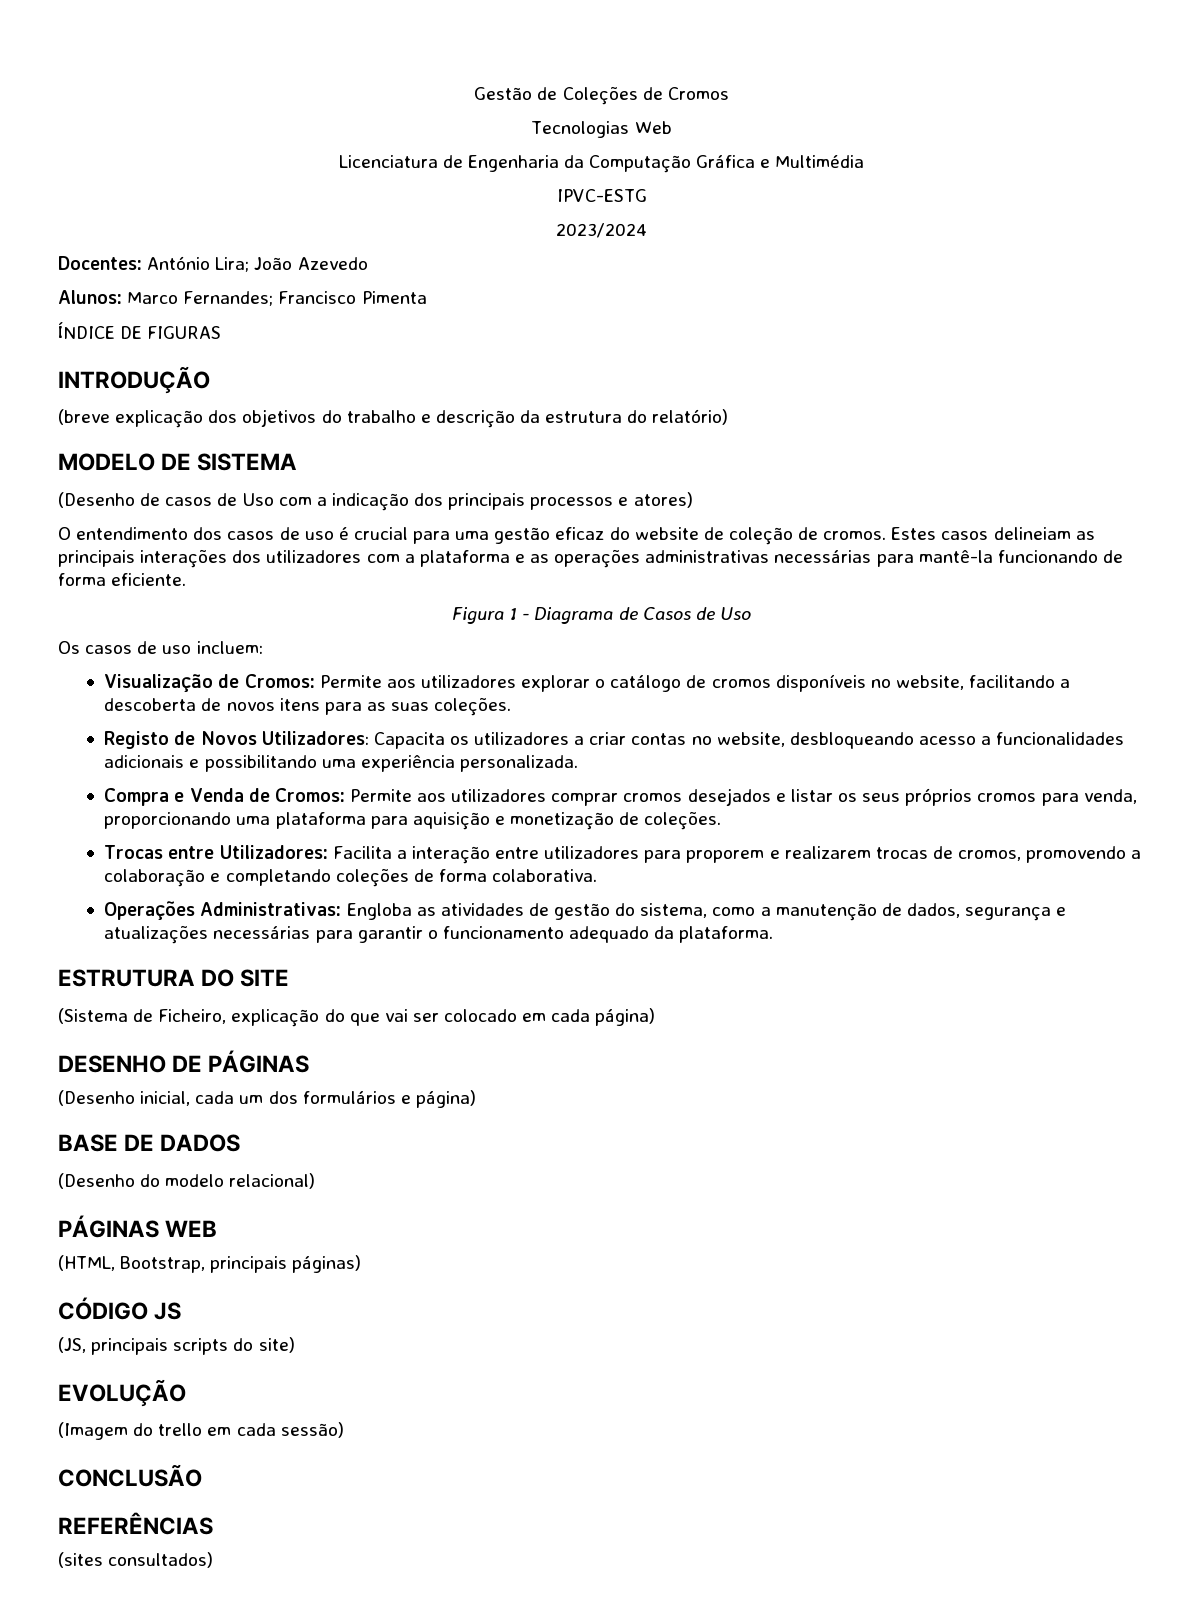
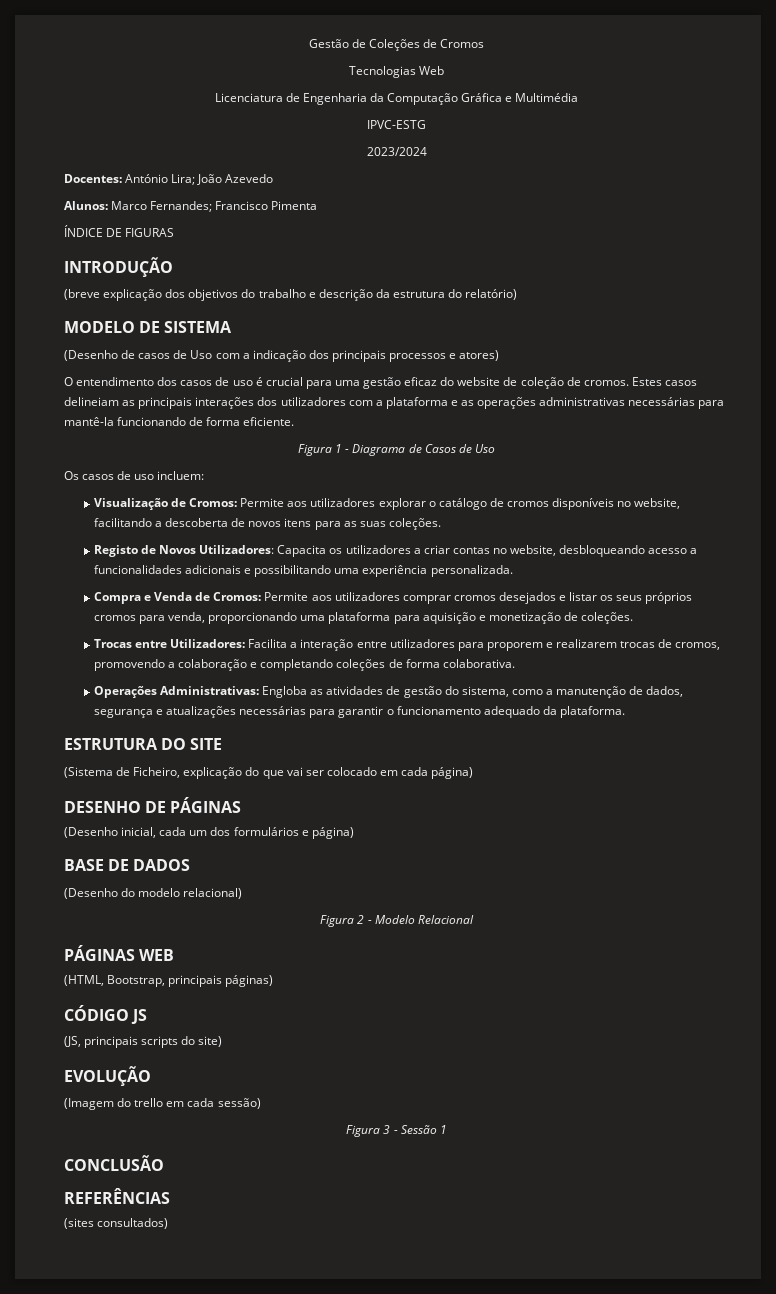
(316, 1181) none -> [320,915,474,927] // Figura 2 - Modelo Relacional
(344, 1430) none -> [346,1125,447,1137] // Figura 3 - Sessão 1

